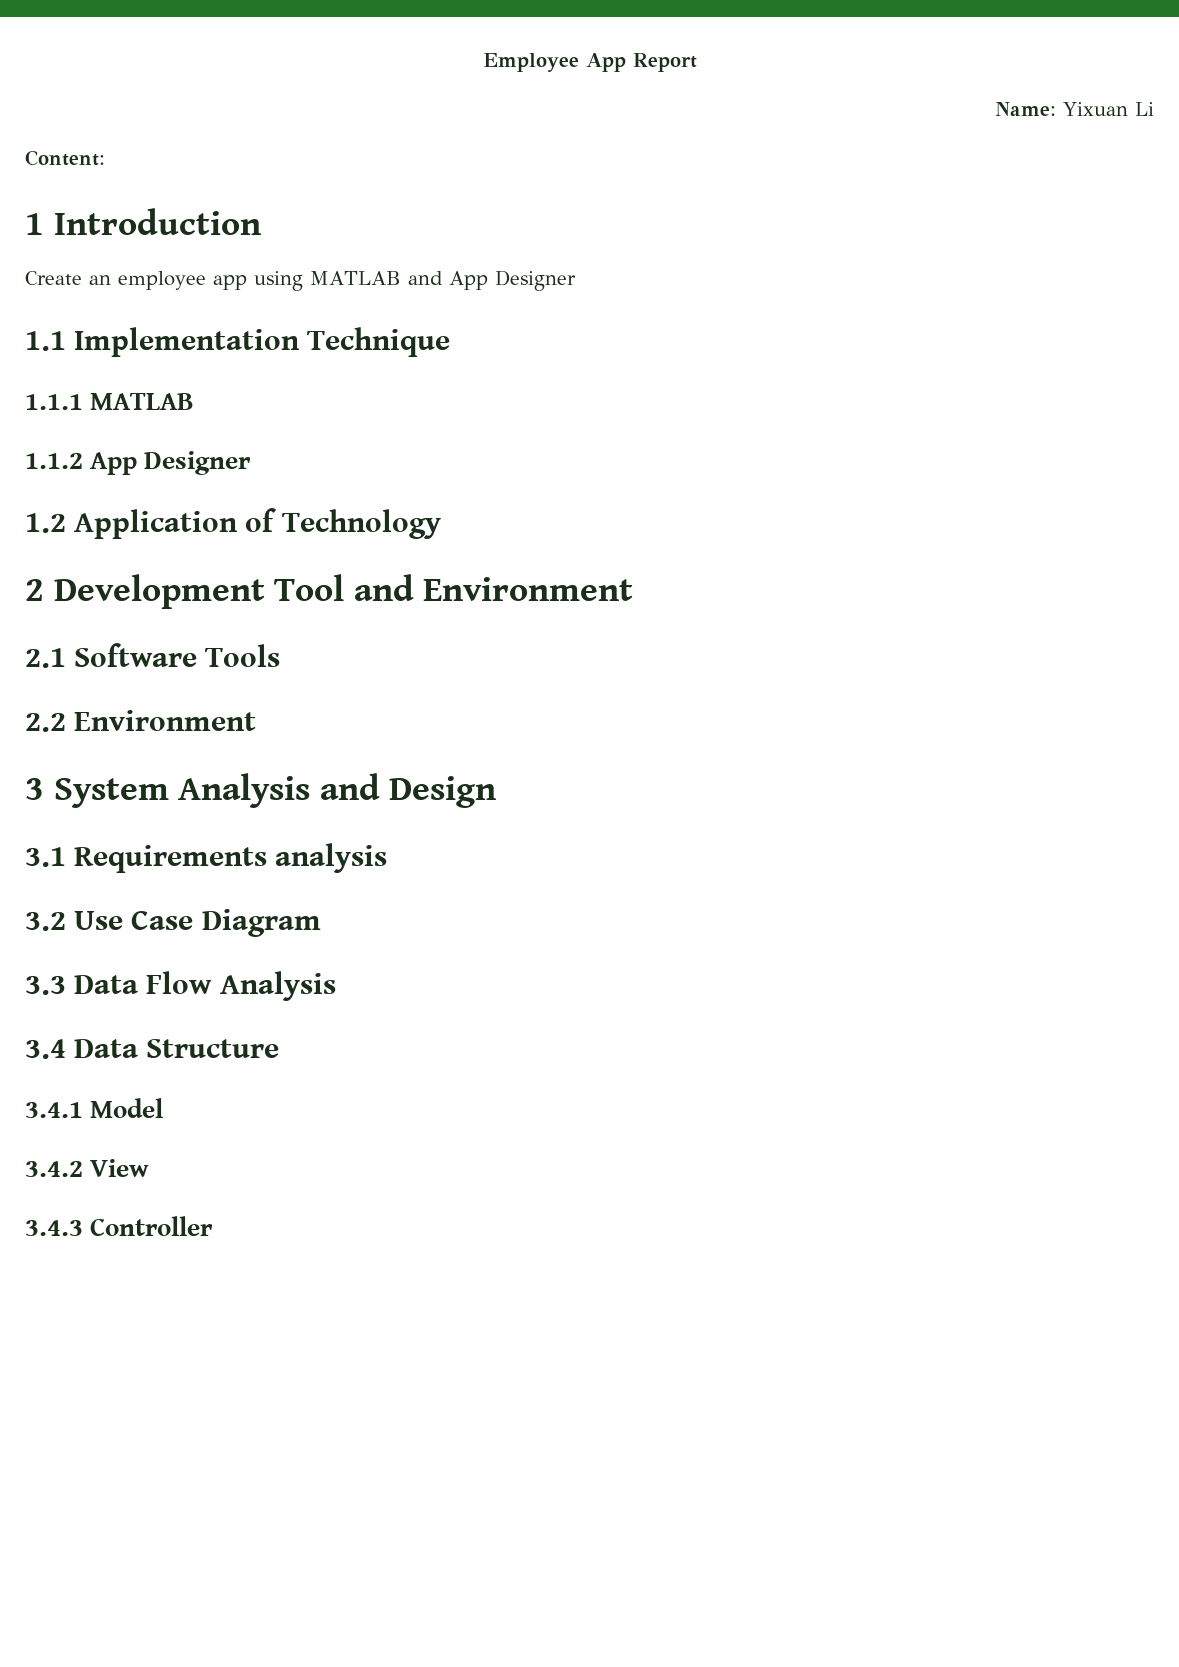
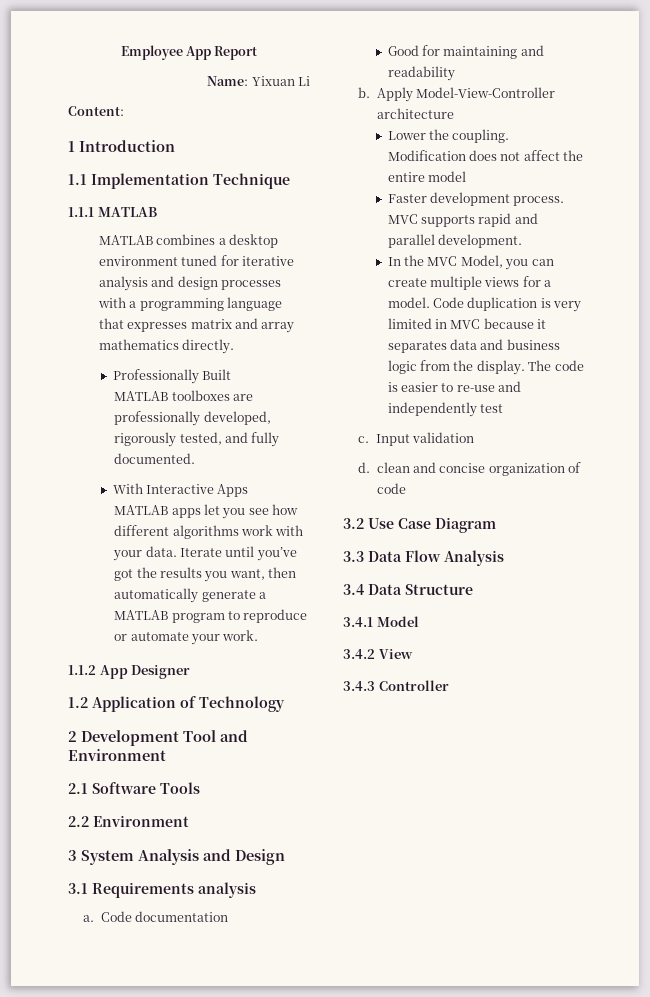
[25,270,576,291] // Create an employee app using MATLAB and App Designer -> (175, 146) none
(195, 401) none -> [98,234,279,248] [98,255,295,266] [98,276,282,291] [97,297,283,311] [98,318,295,333] [98,339,235,354] [112,369,232,384] [114,390,254,401] [114,411,271,426] [114,432,280,447] [114,453,196,464] [112,483,249,497] [114,504,299,519] [114,525,304,539] [113,546,297,561] [114,567,297,582] [114,588,267,603] [114,609,308,623] [114,630,259,645] // MATLAB combines a desktop environment tuned for iterative analysis and design processes with a programming language that expresses matrix and array mathematics directly. // Professionally Built // MATLAB toolboxes are professionally developed, rigorously tested, and fully documented. // With Interactive Apps // MATLAB apps let you see how different algorithms work with your data. Iterate until you’ve got the results you want, then automatically generate a MATLAB program to reproduce or automate your work.
(388, 858) none -> [83,911,229,922] [387,45,544,59] [387,66,455,81] [358,87,556,102] [376,108,454,119] [387,129,510,143] [387,150,584,161] [387,171,467,182] [387,192,565,206] [387,213,538,227] [387,234,523,248] [387,255,554,270] [387,276,552,290] [387,297,582,312] [387,318,547,329] [387,339,560,353] [387,360,584,375] [387,381,522,392] [387,402,504,417] [358,432,475,446] [358,462,582,476] [376,483,406,494] // a. Code documentation // Good for maintaining and readability // b. Apply Model-View-Controller architecture // Lower the coupling. Modification does not affect the entire model // Faster development process. MVC supports rapid and parallel development. // In the MVC Model, you can create multiple views for a model. Code duplication is very limited in MVC because it separates data and business logic from the display. The code is easier to re-use and independently test // c. Input validation // d. clean and concise organization of code

